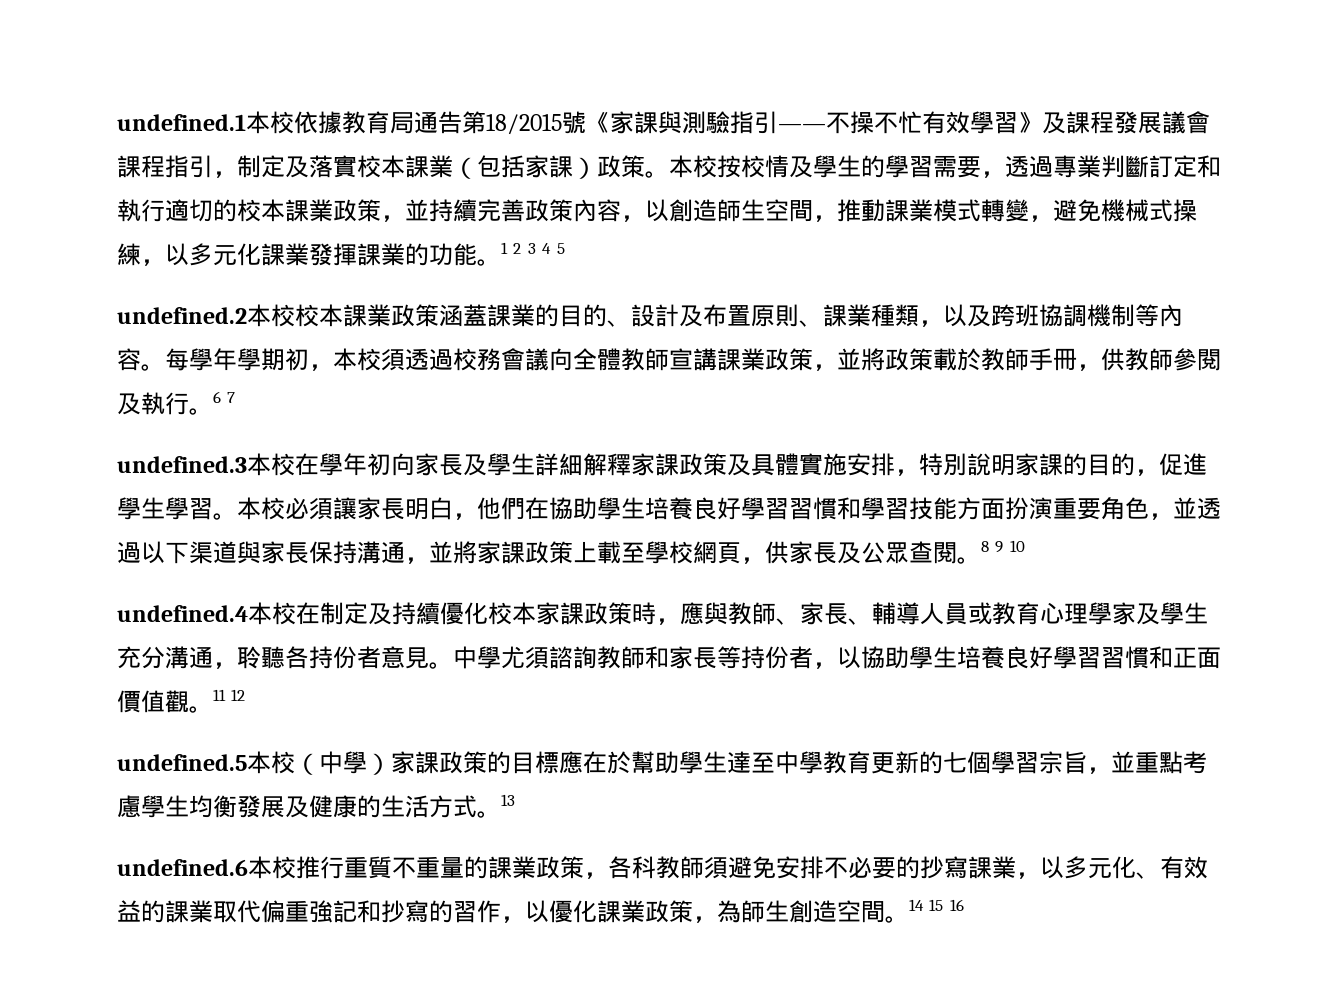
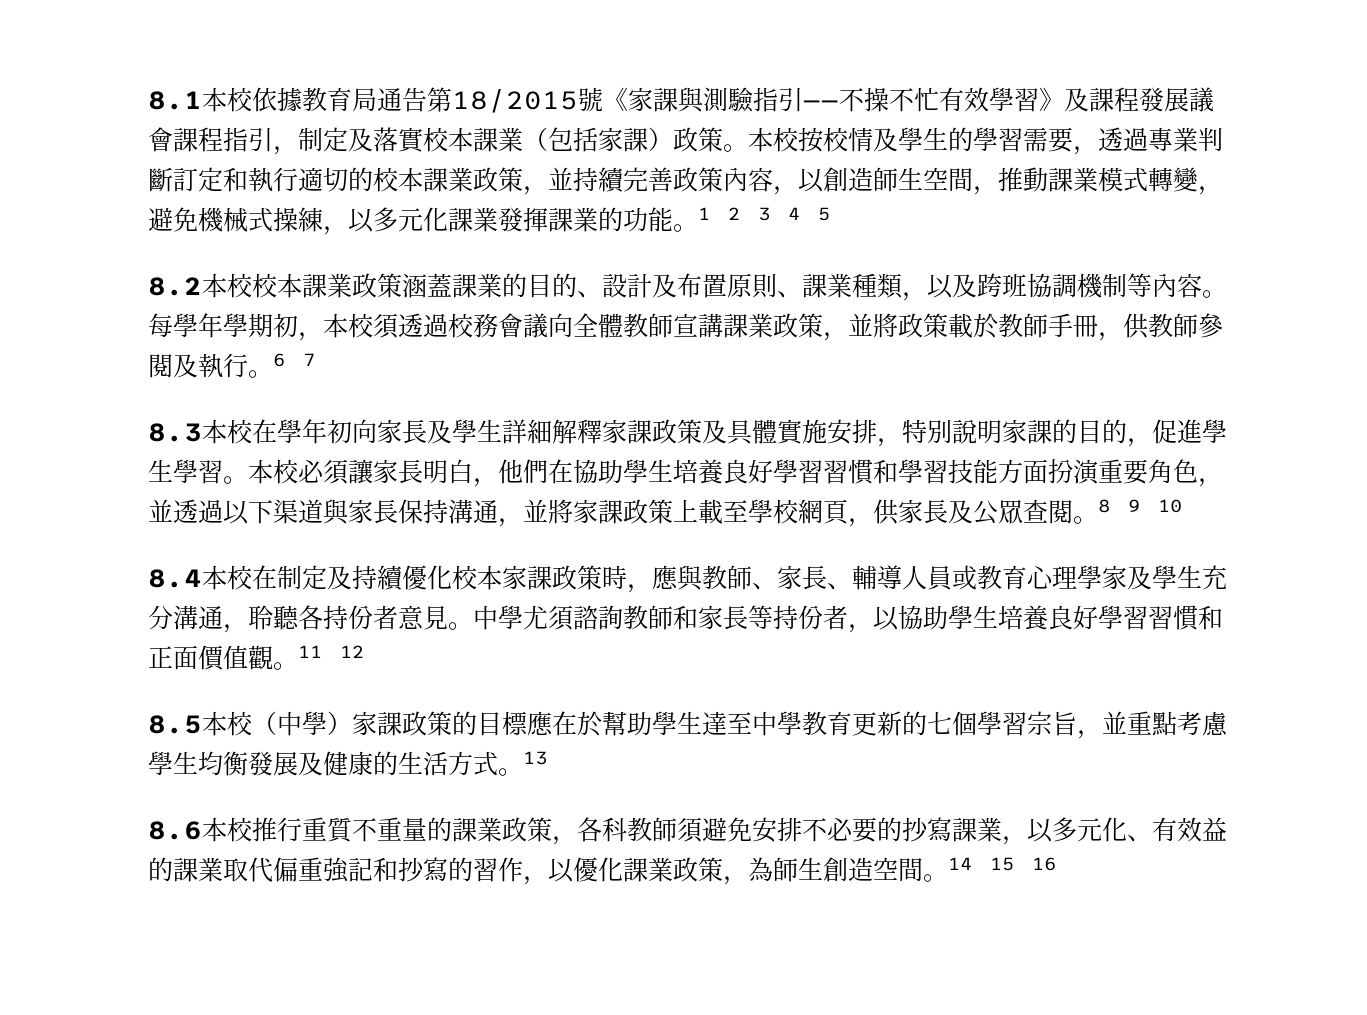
[116,114,246,131] undefined.1 -> [148,91,203,110] 8.1
[116,307,247,324] undefined.2 -> [148,277,203,296] 8.2
[116,456,247,473] undefined.3 -> [148,423,203,442] 8.3
[116,605,248,622] undefined.4 -> [148,569,203,588] 8.4
[116,754,247,771] undefined.5 -> [148,715,203,734] 8.5
[116,859,248,876] undefined.6 -> [148,821,203,840] 8.6

